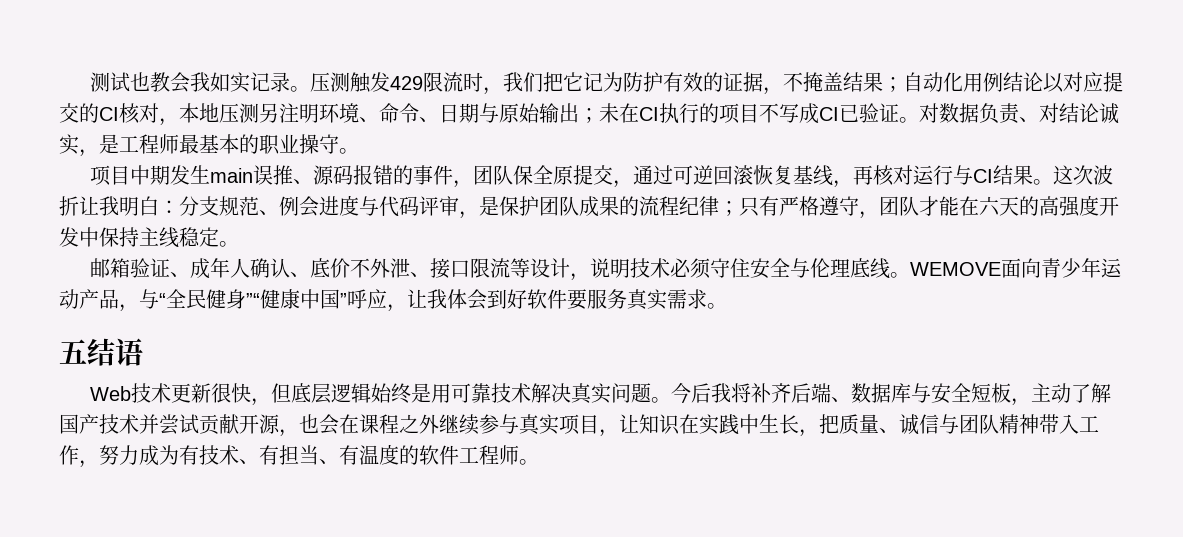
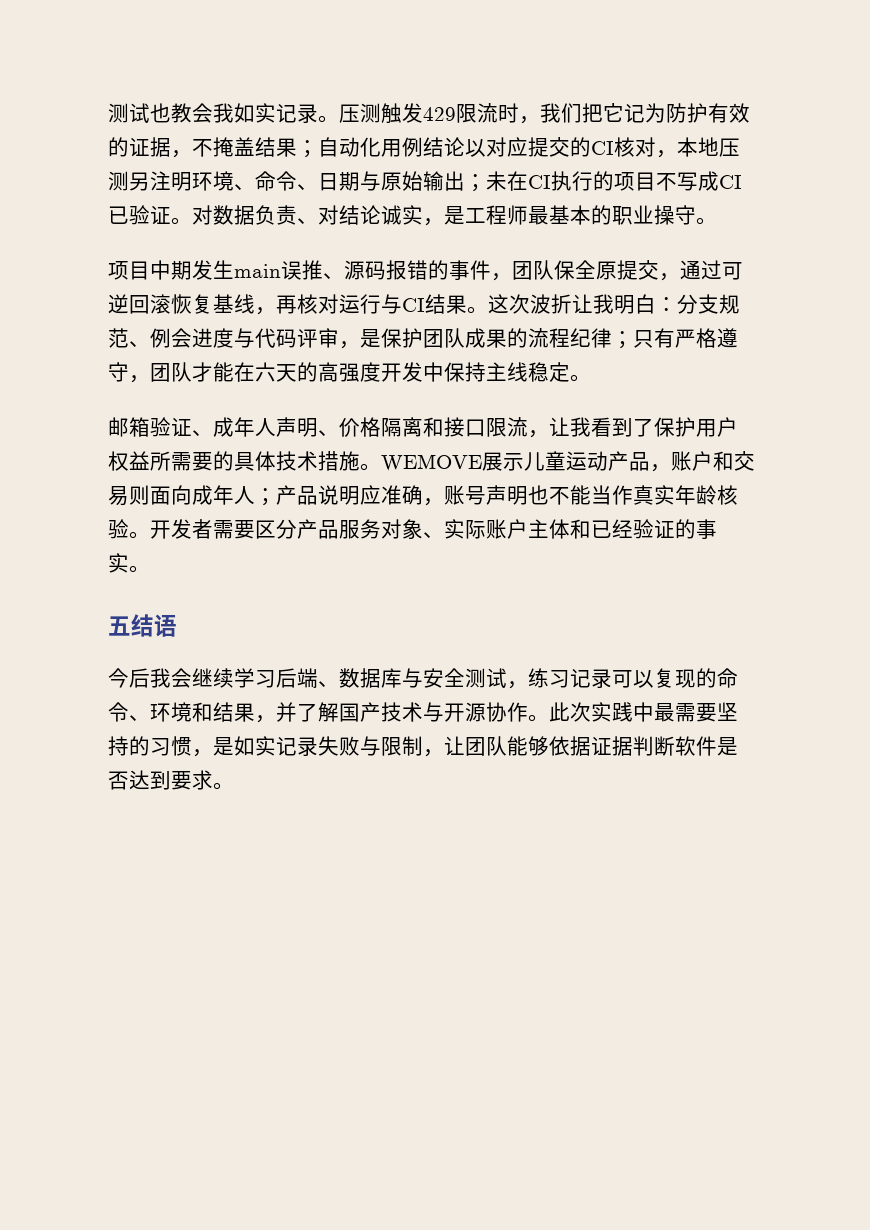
[249,258,1122,281] [59,289,727,312] [59,338,143,366] [89,383,791,406] 确认、底价不外泄、接口限流等设计，说明技术必须守住安全与伦理底线。WEMOVE面向青少年运动产品，与“全民健身”“健康中国”呼应，让我体会到好软件要服务真实需求。 // 五结语 // Web技术更新很快，但底层逻辑始终是用可靠技术解决真实问题。今后我将补齐 -> [276,417,738,438] [108,451,755,472] [108,485,738,506] [108,519,717,539] [108,553,150,573] [108,614,177,637] [108,668,276,688] 声明、价格隔离和接口限流，让我看到了保护用户权益所需要的具体技术措施。WEMOVE展示儿童运动产品，账户和交易则面向成年人；产品说明应准确，账号声明也不能当作真实年龄核验。开发者需要区分产品服务对象、实际账户主体和已经验证的事实。 // 五结语 // 今后我会继续学习
[970,383,1111,406] [59,414,1099,437] [59,444,519,468] 短板，主动了解国产技术并尝试贡献开源，也会在课程之外继续参与真实项目，让知识在实践中生长，把质量、诚信与团队精神带入工作，努力成为有技术、有担当、有温度的软件工程师 -> [465,668,738,689] [108,702,738,723] [108,736,738,757] [108,770,213,790] 测试，练习记录可以复现的命令、环境和结果，并了解国产技术与开源协作。此次实践中最需要坚持的习惯，是如实记录失败与限制，让团队能够依据证据判断软件是否达到要求

